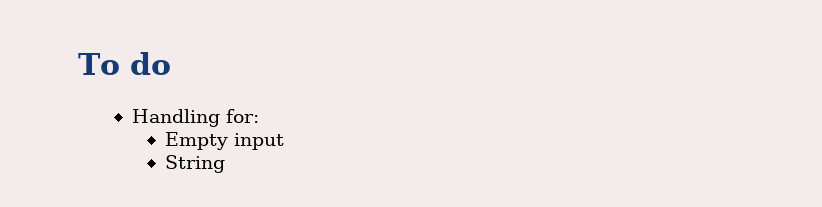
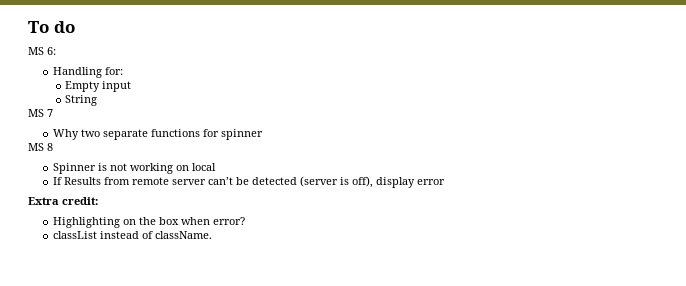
(171, 63) none -> [28,47,56,55] // MS 6:
(226, 164) none -> [28,109,53,117] [52,129,263,140] [28,143,53,151] [52,163,216,174] [52,176,445,188] [28,197,98,205] [52,217,245,228] [52,231,212,239] // MS 7 // Why two separate functions for spinner // MS 8 // Spinner is not working on local // If Results from remote server can’t be detected (server is off), display error // Extra credit: // Highlighting on the box when error? // classList instead of className.

